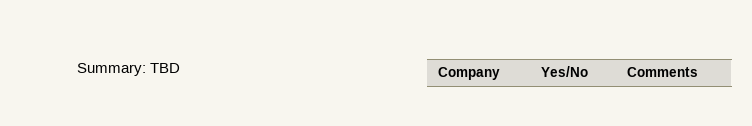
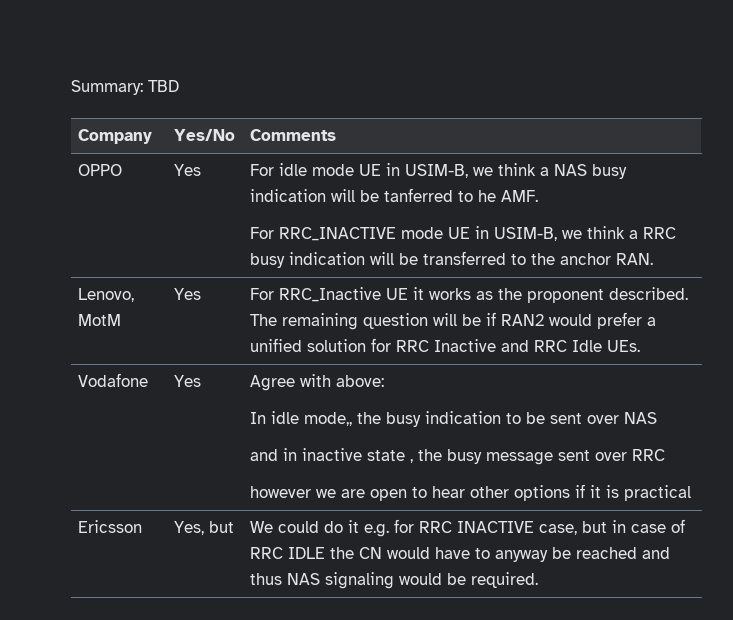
(699, 72) none -> [78,164,123,176] [174,164,202,176] [250,163,628,179] [250,188,539,202] [250,226,677,241] [250,251,654,268] [78,288,135,302] [78,314,122,326] [174,288,202,300] [250,287,689,303] [250,312,657,330] [250,338,641,352] [78,373,149,387] [174,375,202,387] [250,374,385,391] [250,411,658,427] [250,448,666,465] [250,484,692,501] [78,520,143,533] [174,521,235,535] [250,519,686,537] [250,547,671,562] [250,572,539,589] // OPPO | Yes | For idle mode UE in USIM-B, we think a NAS busy indication will be tanferred to he AMF. // For RRC_INACTIVE mode UE in USIM-B, we think a RRC busy indication will be transferred to the anchor RAN. // Lenovo, MotM | Yes | For RRC_Inactive UE it works as the proponent described. The remaining question will be if RAN2 would prefer a unified solution for RRC Inactive and RRC Idle UEs. // Vodafone | Yes | Agree with above: // In idle mode,, the busy indication to be sent over NAS // and in inactive state , the busy message sent over RRC // however we are open to hear other options if it is practical // Ericsson | Yes, but | We could do it e.g. for RRC INACTIVE case, but in case of RRC IDLE the CN would have to anyway be reached and thus NAS signaling would be required.

